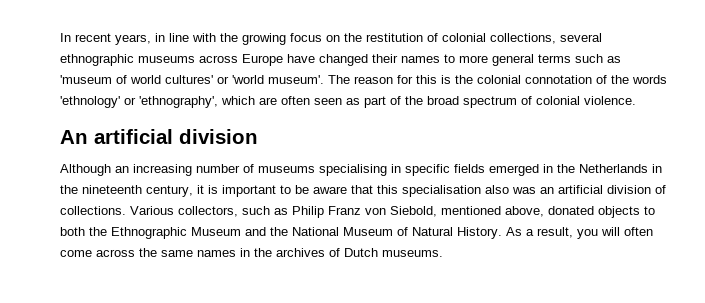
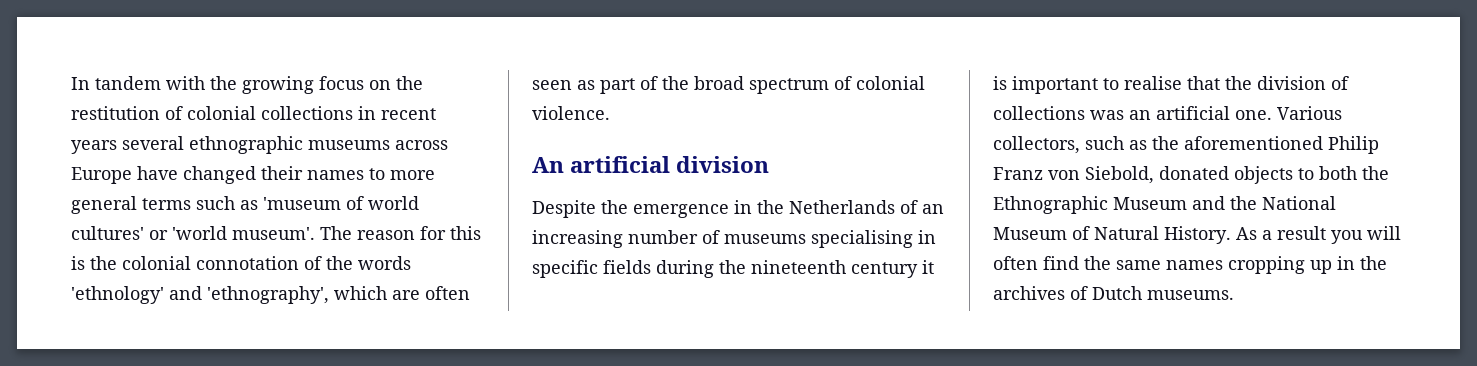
[75,33,189,45] recent years, in line -> [95,76,161,90] tandem
[490,33,556,44] collections, -> [261,106,436,120] [71,140,117,154] collections in recent years
[124,97,136,105] or -> [169,286,202,300] and
[60,164,111,176] Although -> [532,200,918,218] Despite the emergence in the Netherlands of
[489,164,662,176] emerged in the Netherlands in -> [656,260,714,278] during
[146,185,193,197] century, -> [851,262,918,278] century
[295,185,666,197] [60,206,126,215] be aware that this specialisation also was an artificial division of collections. -> [1124,76,1349,90] [993,106,1272,120] realise that the division of collections was an artificial one.
(288, 211) none -> [1152,136,1323,150] the aforementioned
[441,206,544,217] mentioned above, -> (1154, 175) none
[537,227,573,238] result, -> [1277,226,1326,240] result
[60,249,135,257] come across -> [1043,256,1079,270] find
(236, 253) none -> [1228,256,1332,274] cropping up

